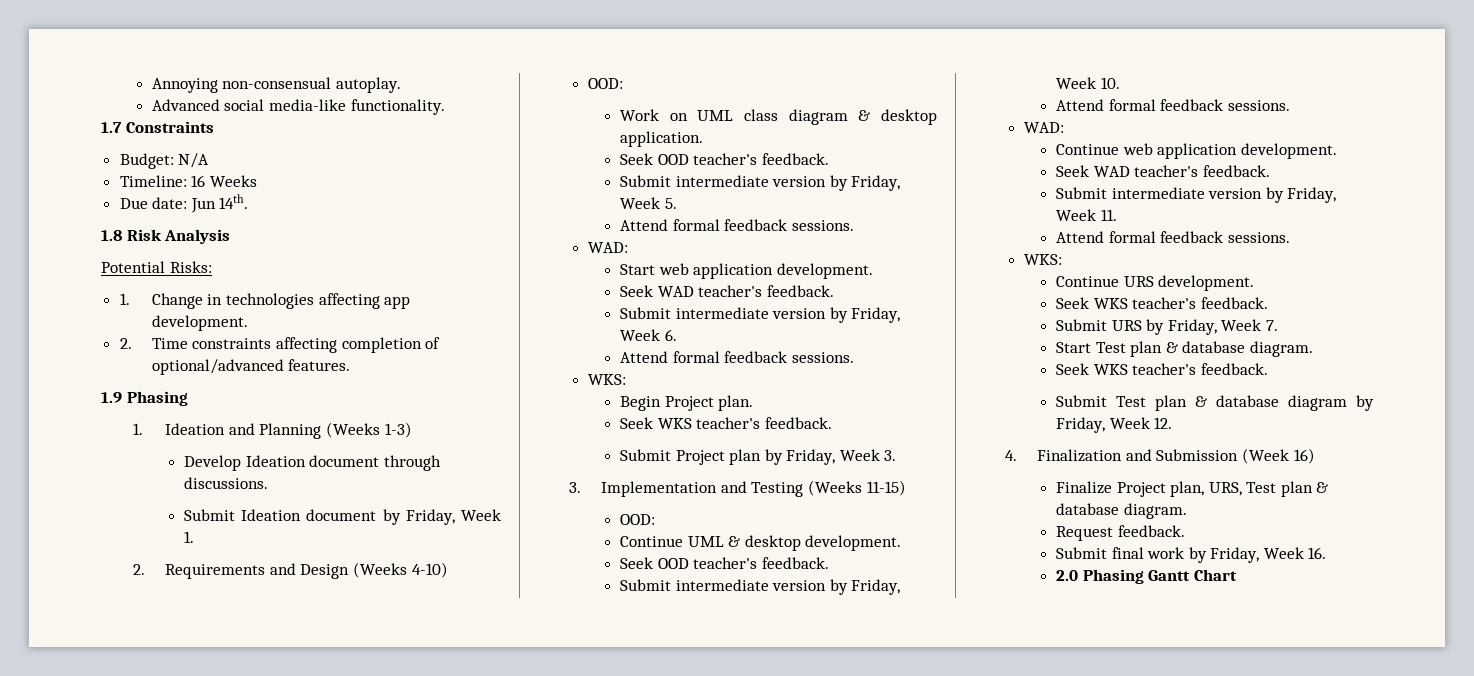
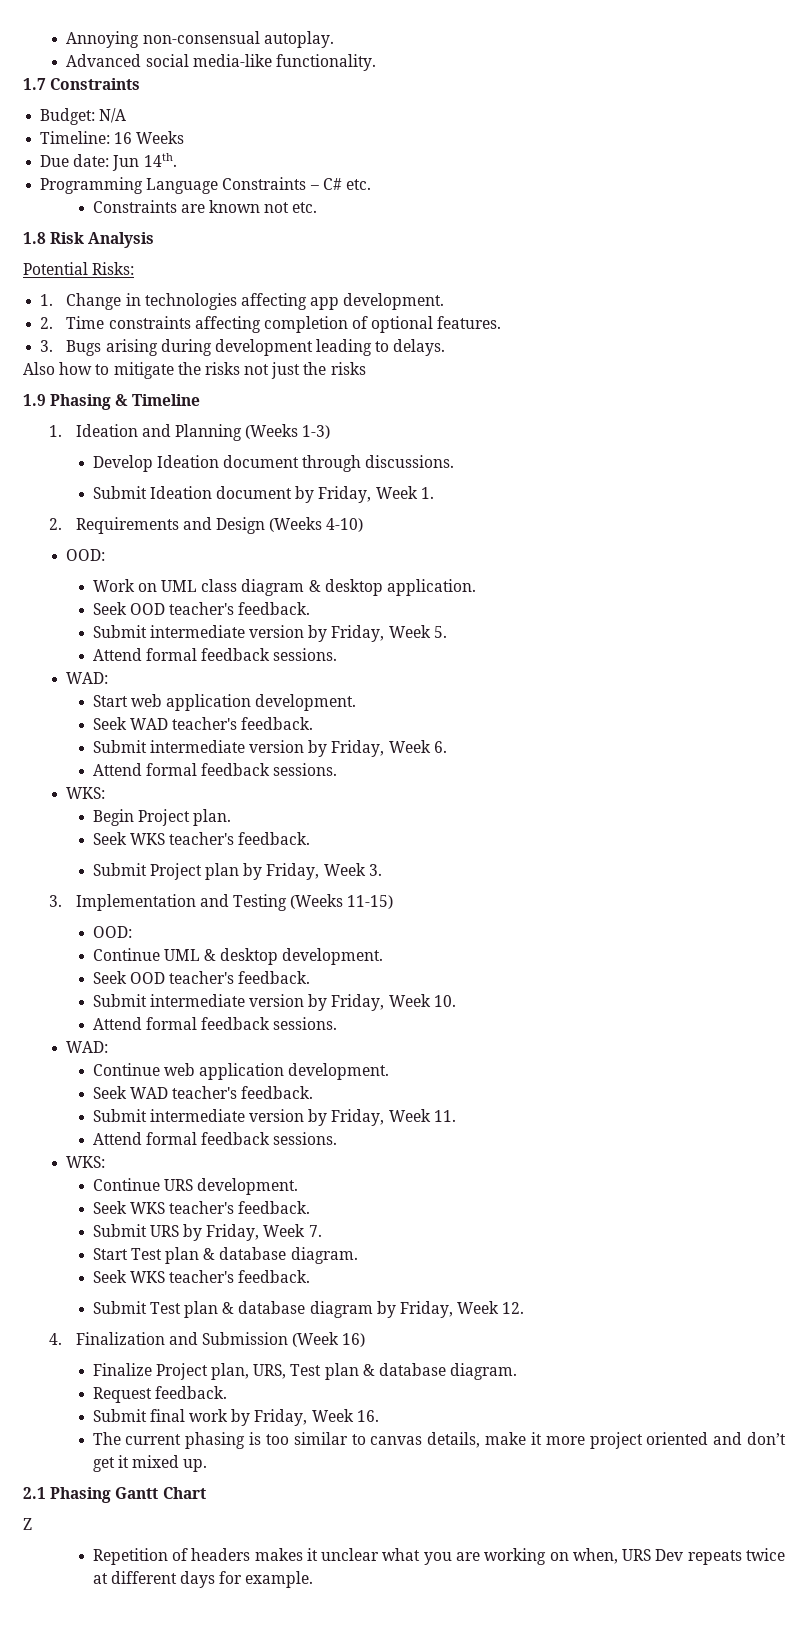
(249, 201) none -> [40,177,371,194] [92,200,318,213] // Programming Language Constraints – C# etc. // Constraints are known not etc.
[151,359,284,375] optional/advanced -> [371,316,434,333] optional
(351, 365) none -> [40,339,446,356] [23,362,366,379] // 3. Bugs arising during development leading to delays. // Also how to mitigate the risks not just the risks
(188, 398) none -> [115,394,200,406] & Timeline
[1055,569,1237,584] 2.0 Phasing Gantt Chart -> [92,1432,787,1449] [92,1455,208,1472] [23,1487,206,1503] [23,1518,32,1530] [92,1548,785,1565] [92,1571,314,1588] The current phasing is too similar to canvas details, make it more project oriented and don’t get it mixed up. // 2.1 Phasing Gantt Chart // Z // Repetition of headers makes it unclear what you are working on when, URS Dev repeats twice at different days for example.

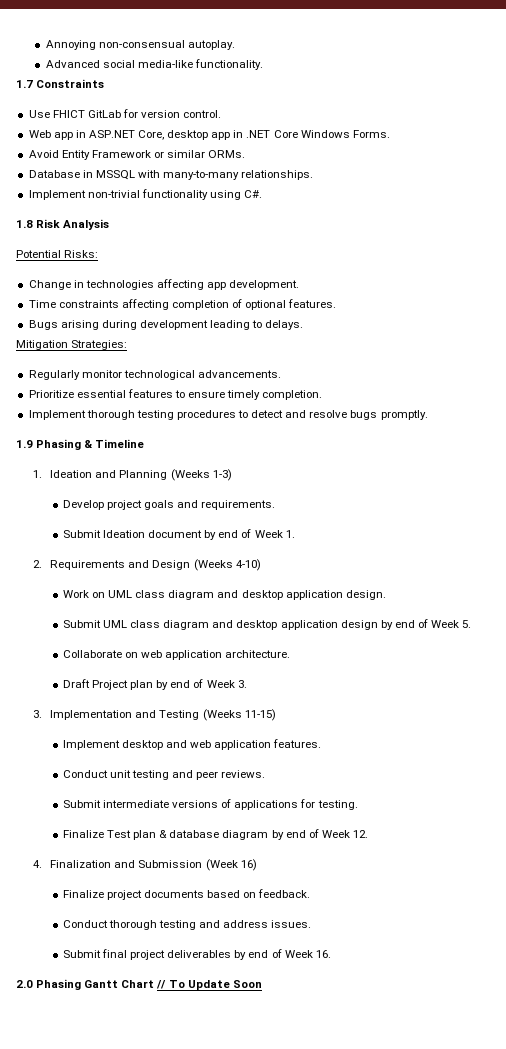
[40,108,127,125] [40,131,185,144] [40,153,177,171] [40,177,371,194] [92,200,318,213] Budget: N/A // Timeline: 16 Weeks // Due date: Jun 14th. // Programming Language Constraints – C# etc. // Constraints are known not etc. -> [28,109,222,118] [28,130,390,140] [28,150,246,160] [28,170,314,180] [28,189,263,200] Use FHICT GitLab for version control. // Web app in ASP.NET Core, desktop app in .NET Core Windows Forms. // Avoid Entity Framework or similar ORMs. // Database in MSSQL with many-to-many relationships. // Implement non-trivial functionality using C#.
[40,294,54,306] 1. -> (99, 254) none
[40,317,54,329] 2. -> (300, 285) none
[40,340,54,352] 3. -> (337, 303) none
[23,362,366,379] Also how to mitigate the risks not just the risks -> [16,340,128,350] [28,370,281,380] [28,389,323,400] [28,410,428,420] Mitigation Strategies: // Regularly monitor technological advancements. // Prioritize essential features to ensure timely completion. // Implement thorough testing procedures to detect and resolve bugs promptly.
[156,455,455,472] Ideation document through discussions. -> [106,500,276,510] project goals and requirements.
[318,486,372,503] Friday, -> [218,529,252,538] end of
[66,549,106,561] // OOD: -> (261, 565) none
[308,579,476,596] [92,602,311,615] [92,625,447,642] [92,648,338,661] [66,672,109,684] [92,694,357,711] [92,717,314,730] [92,740,447,757] [92,763,338,776] [66,787,106,799] [92,809,232,826] [92,832,311,845] [92,863,147,876] & desktop application. // Seek OOD teacher's feedback. // Submit intermediate version by Friday, Week 5. // Attend formal feedback sessions. // WAD: // Start web application development. // Seek WAD teacher's feedback. // Submit intermediate version by Friday, Week 6. // Attend formal feedback sessions. // WKS: // Begin Project plan. // Seek WKS teacher's feedback. // Submit -> [217,590,386,600] [62,619,472,630] [62,650,291,660] [62,679,90,688] and desktop application design. // Submit UML class diagram and desktop application design by end of Week 5. // Collaborate on web application architecture. // Draft
[266,863,320,880] Friday, -> [170,679,204,688] end of
[92,926,132,938] [92,948,384,965] [92,971,311,984] [92,994,456,1011] [92,1017,338,1030] [66,1041,109,1053] [92,1063,390,1080] [92,1086,314,1099] [92,1109,456,1126] [92,1132,338,1145] [66,1156,106,1168] [92,1178,299,1195] [92,1201,311,1214] [92,1224,322,1241] [92,1247,358,1264] [92,1270,311,1283] [92,1301,147,1314] OOD: // Continue UML & desktop development. // Seek OOD teacher's feedback. // Submit intermediate version by Friday, Week 10. // Attend formal feedback sessions. // WAD: // Continue web application development. // Seek WAD teacher's feedback. // Submit intermediate version by Friday, Week 11. // Attend formal feedback sessions. // WKS: // Continue URS development. // Seek WKS teacher's feedback. // Submit URS by Friday, Week 7. // Start Test plan & database diagram. // Seek WKS teacher's feedback. // Submit -> [62,739,322,750] [62,770,266,780] [62,799,358,810] [62,830,104,838] Implement desktop and web application features. // Conduct unit testing and peer reviews. // Submit intermediate versions of applications for testing. // Finalize
[399,1301,453,1318] Friday, -> [285,829,319,838] end of
[155,1363,518,1380] [92,1386,227,1403] [92,1409,379,1426] [92,1432,787,1449] [92,1455,208,1472] [23,1487,206,1503] [23,1518,32,1530] [92,1548,785,1565] [92,1571,314,1588] Project plan, URS, Test plan & database diagram. // Request feedback. // Submit final work by Friday, Week 16. // The current phasing is too similar to canvas details, make it more project oriented and don’t get it mixed up. // 2.1 Phasing Gantt Chart // Z // Repetition of headers makes it unclear what you are working on when, URS Dev repeats twice at different days for example. -> [106,889,311,900] [62,920,312,930] [62,949,331,960] [16,979,262,990] project documents based on feedback. // Conduct thorough testing and address issues. // Submit final project deliverables by end of Week 16. // 2.0 Phasing Gantt Chart // To Update Soon

